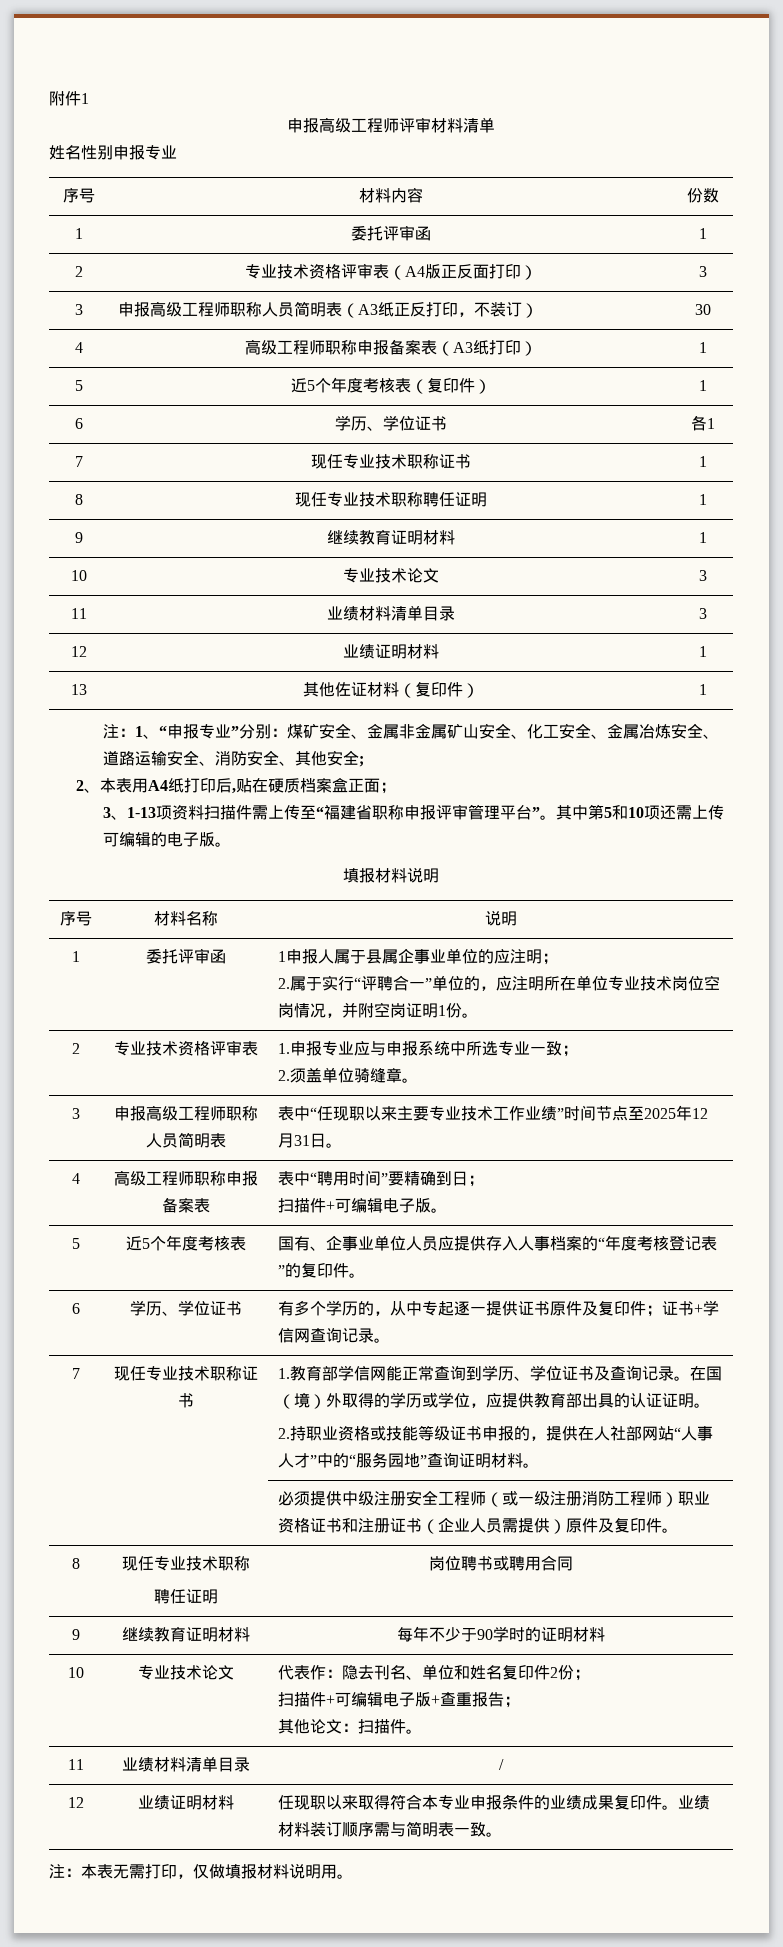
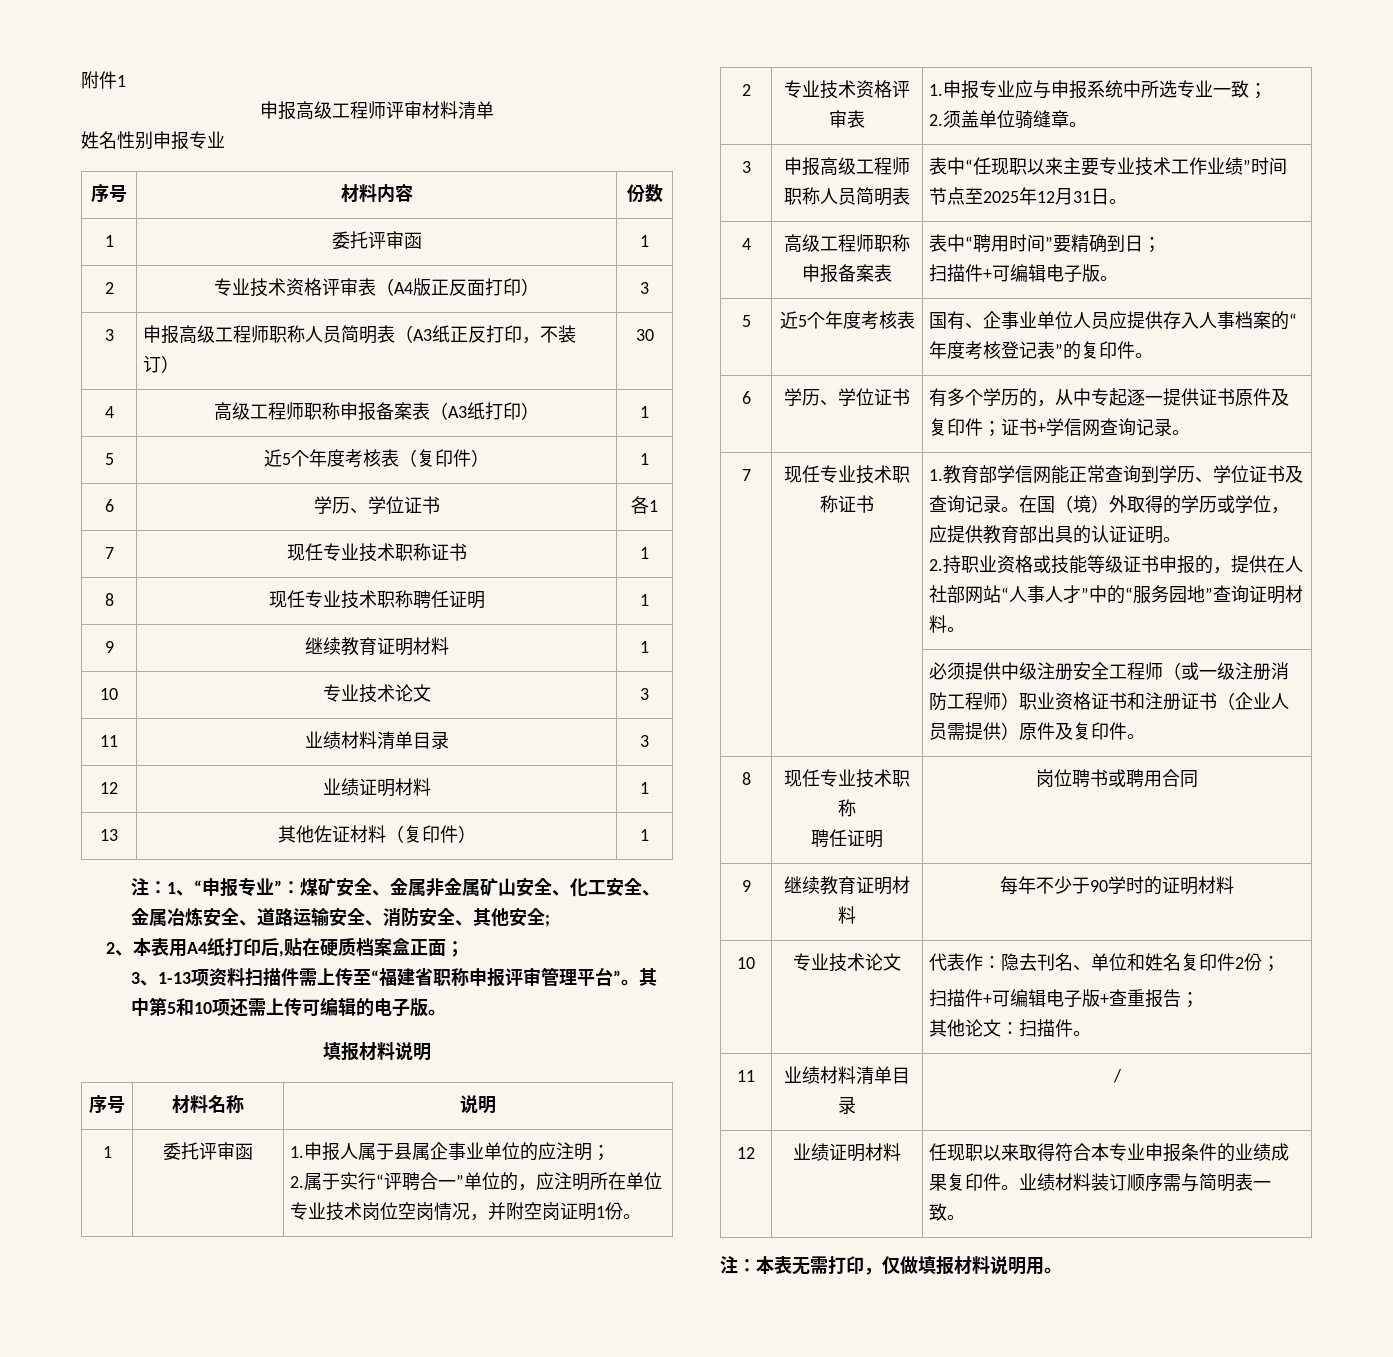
[239,724,272,739] 分别 -> (282, 887) none
[278,951,287,962] 1 -> [290,1146,305,1158] 1.

